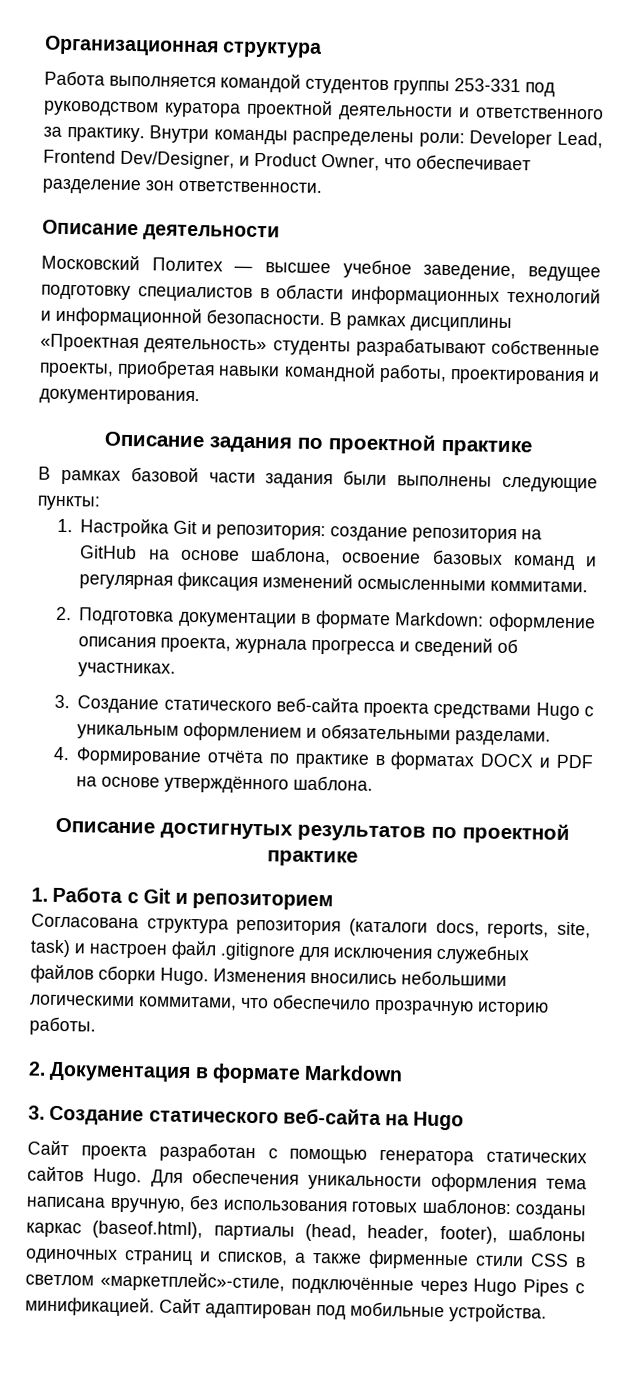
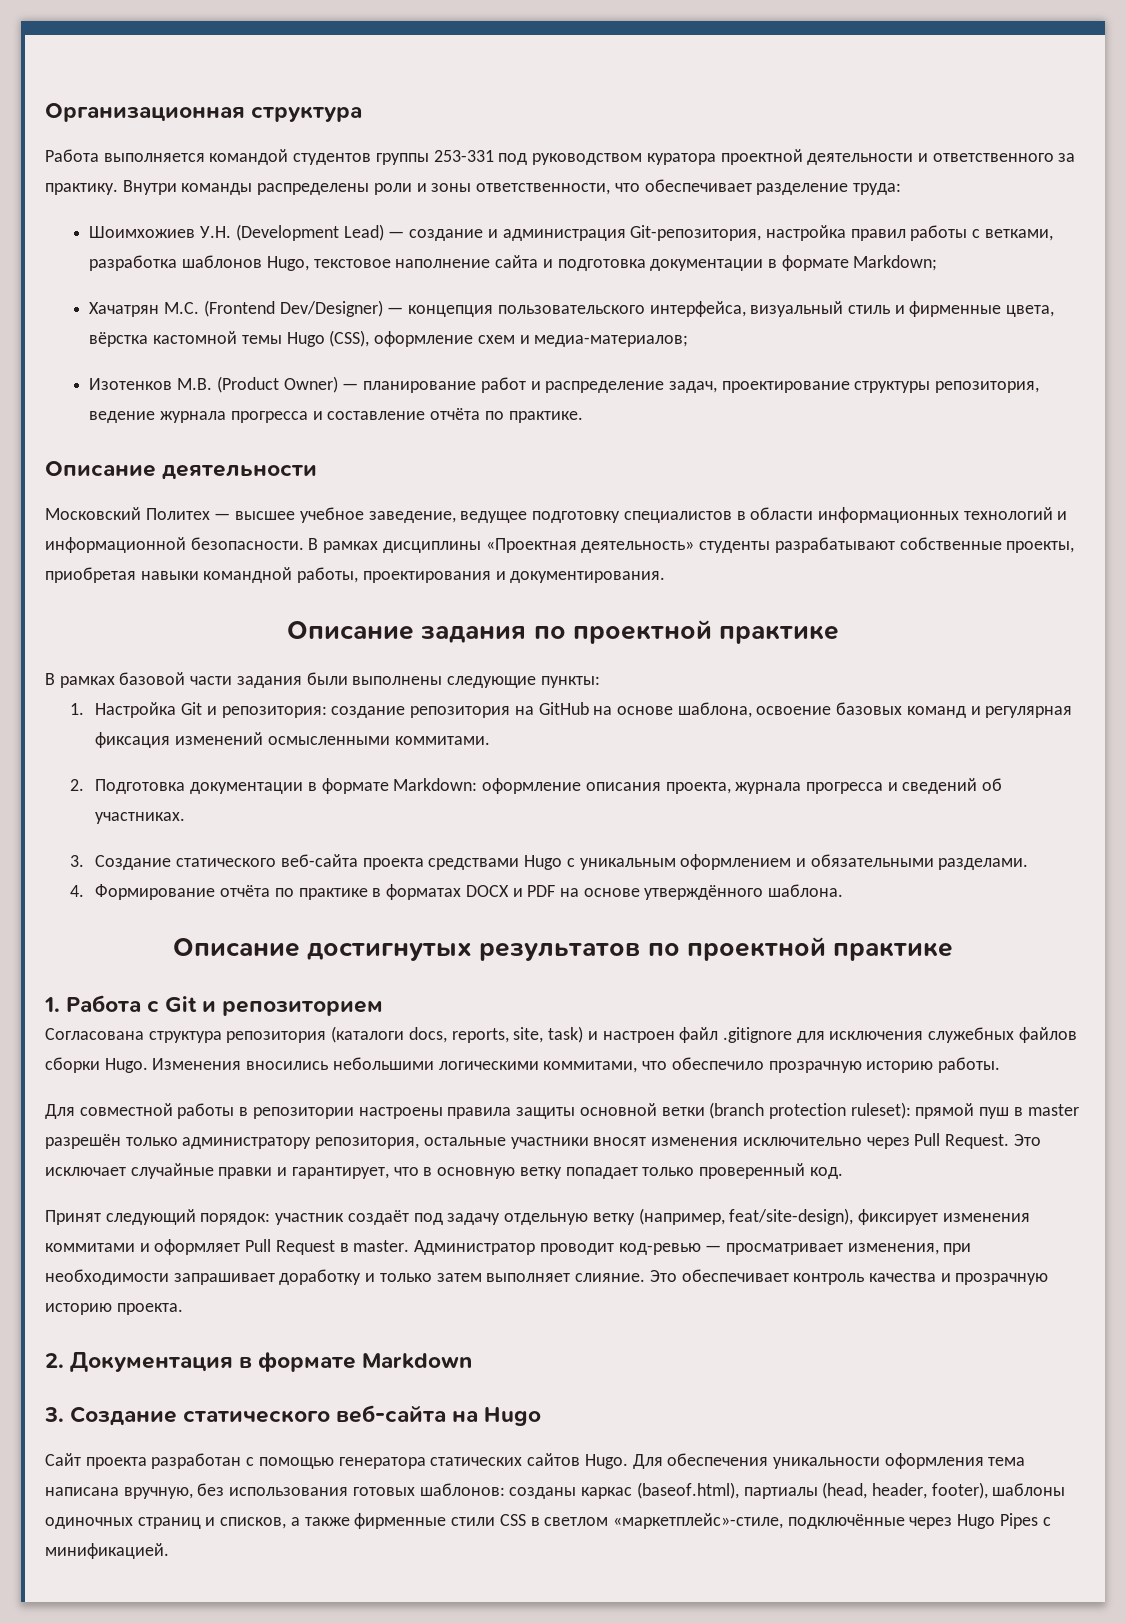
[418,130,603,149] [43,149,531,171] [42,178,322,195] роли: Developer Lead, Frontend Dev/Designer, и Product Owner, что обеспечивает разделение зон ответственности. -> [373,179,901,195] [89,224,1053,241] [89,255,938,271] [89,300,1055,317] [89,330,689,347] [89,376,1040,393] [89,408,583,423] роли и зоны ответственности, что обеспечивает разделение труда: // Шоимхожиев У.Н. (Development Lead) — создание и администрация Git-репозитория, настройка правил работы с ветками, разработка шаблонов Hugo, текстовое наполнение сайта и подготовка документации в формате Markdown; // Хачатрян М.С. (Frontend Dev/Designer) — концепция пользовательского интерфейса, визуальный стиль и фирменные цвета, вёрстка кастомной темы Hugo (CSS), оформление схем и медиа-материалов; // Изотенков М.В. (Product Owner) — планирование работ и распределение задач, проектирование структуры репозитория, ведение журнала прогресса и составление отчёта по практике.
(96, 1026) none -> [45,1102,1079,1119] [45,1133,1041,1149] [45,1163,843,1179] [45,1208,1030,1225] [45,1239,972,1255] [45,1269,1049,1285] [45,1303,183,1315] // Для совместной работы в репозитории настроены правила защиты основной ветки (branch protection ruleset): прямой пуш в master разрешён только администратору репозитория, остальные участники вносят изменения исключительно через Pull Request. Это исключает случайные правки и гарантирует, что в основную ветку попадает только проверенный код. // Принят следующий порядок: участник создаёт под задачу отдельную ветку (например, feat/site-design), фиксирует изменения коммитами и оформляет Pull Request в master. Администратор проводит код-ревью — просматривает изменения, при необходимости запрашивает доработку и только затем выполняет слияние. Это обеспечивает контроль качества и прозрачную историю проекта.
[159,1298,547,1323] Сайт адаптирован под мобильные устройства. -> (169, 1551) none

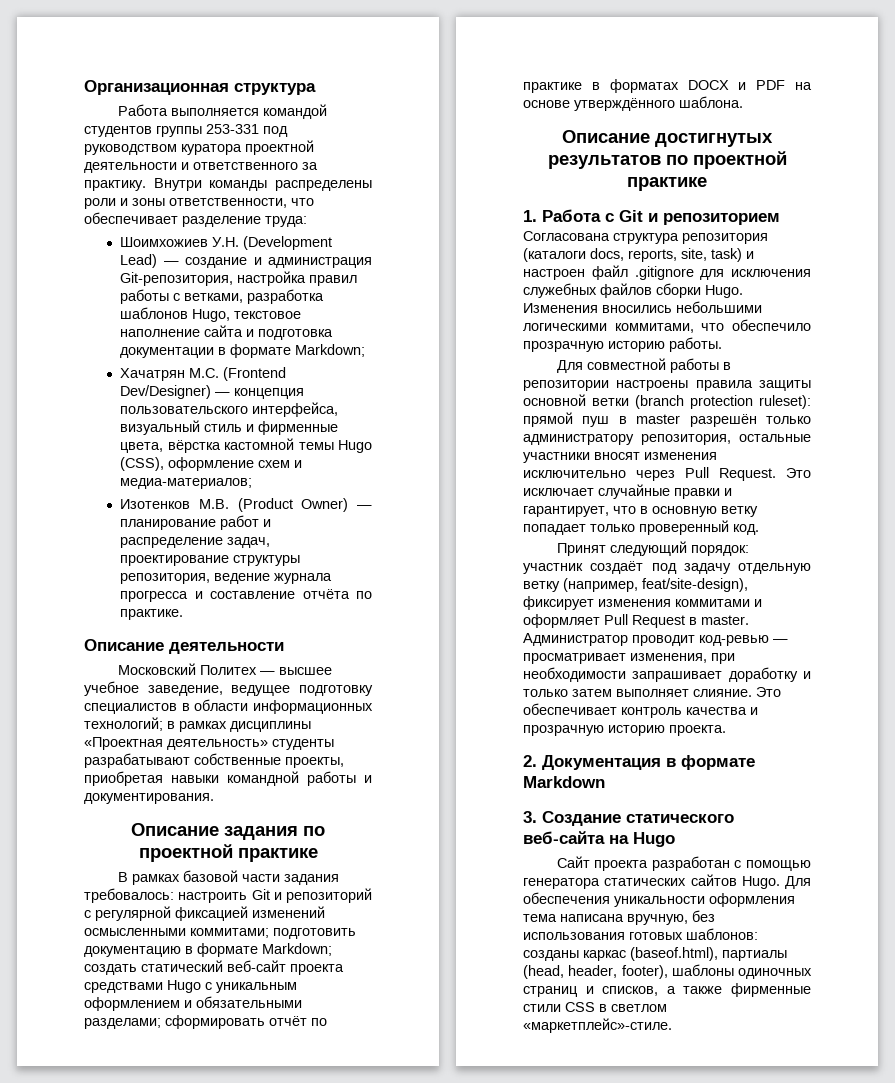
[963,507,1068,520] [45,537,319,553] технологий и информационной безопасности. В -> [84,717,175,731] технологий; в
[297,567,491,583] работы, проектирования -> [307,771,356,786] работы
[306,672,600,688] [70,702,1073,718] [95,732,490,748] [70,778,1003,794] [95,812,186,824] [70,854,358,870] были выполнены следующие пункты: // 1. Настройка Git и репозитория: создание репозитория на GitHub на основе шаблона, освоение базовых команд и регулярная фиксация изменений осмысленными коммитами. // 2. Подготовка документации в формате Markdown: оформление описания проекта, журнала прогресса и сведений об участниках. // 3. Создание статического веб-сайта -> [84,888,372,903] [84,906,325,921] [84,928,356,939] [84,943,332,957] [84,960,286,975] требовалось: настроить Git и репозиторий с регулярной фиксацией изменений осмысленными коммитами; подготовить документацию в формате Markdown; создать статический веб-сайт
[938,858,1029,870] [70,884,271,900] разделами. // 4. Формирование отчёта -> [84,1015,307,1029] разделами; сформировать отчёт
[612,1513,1051,1529] [45,1543,169,1559] «маркетплейс»-стиле, подключённые через Hugo Pipes с минификацией. -> [523,1018,672,1033] «маркетплейс»-стиле.

